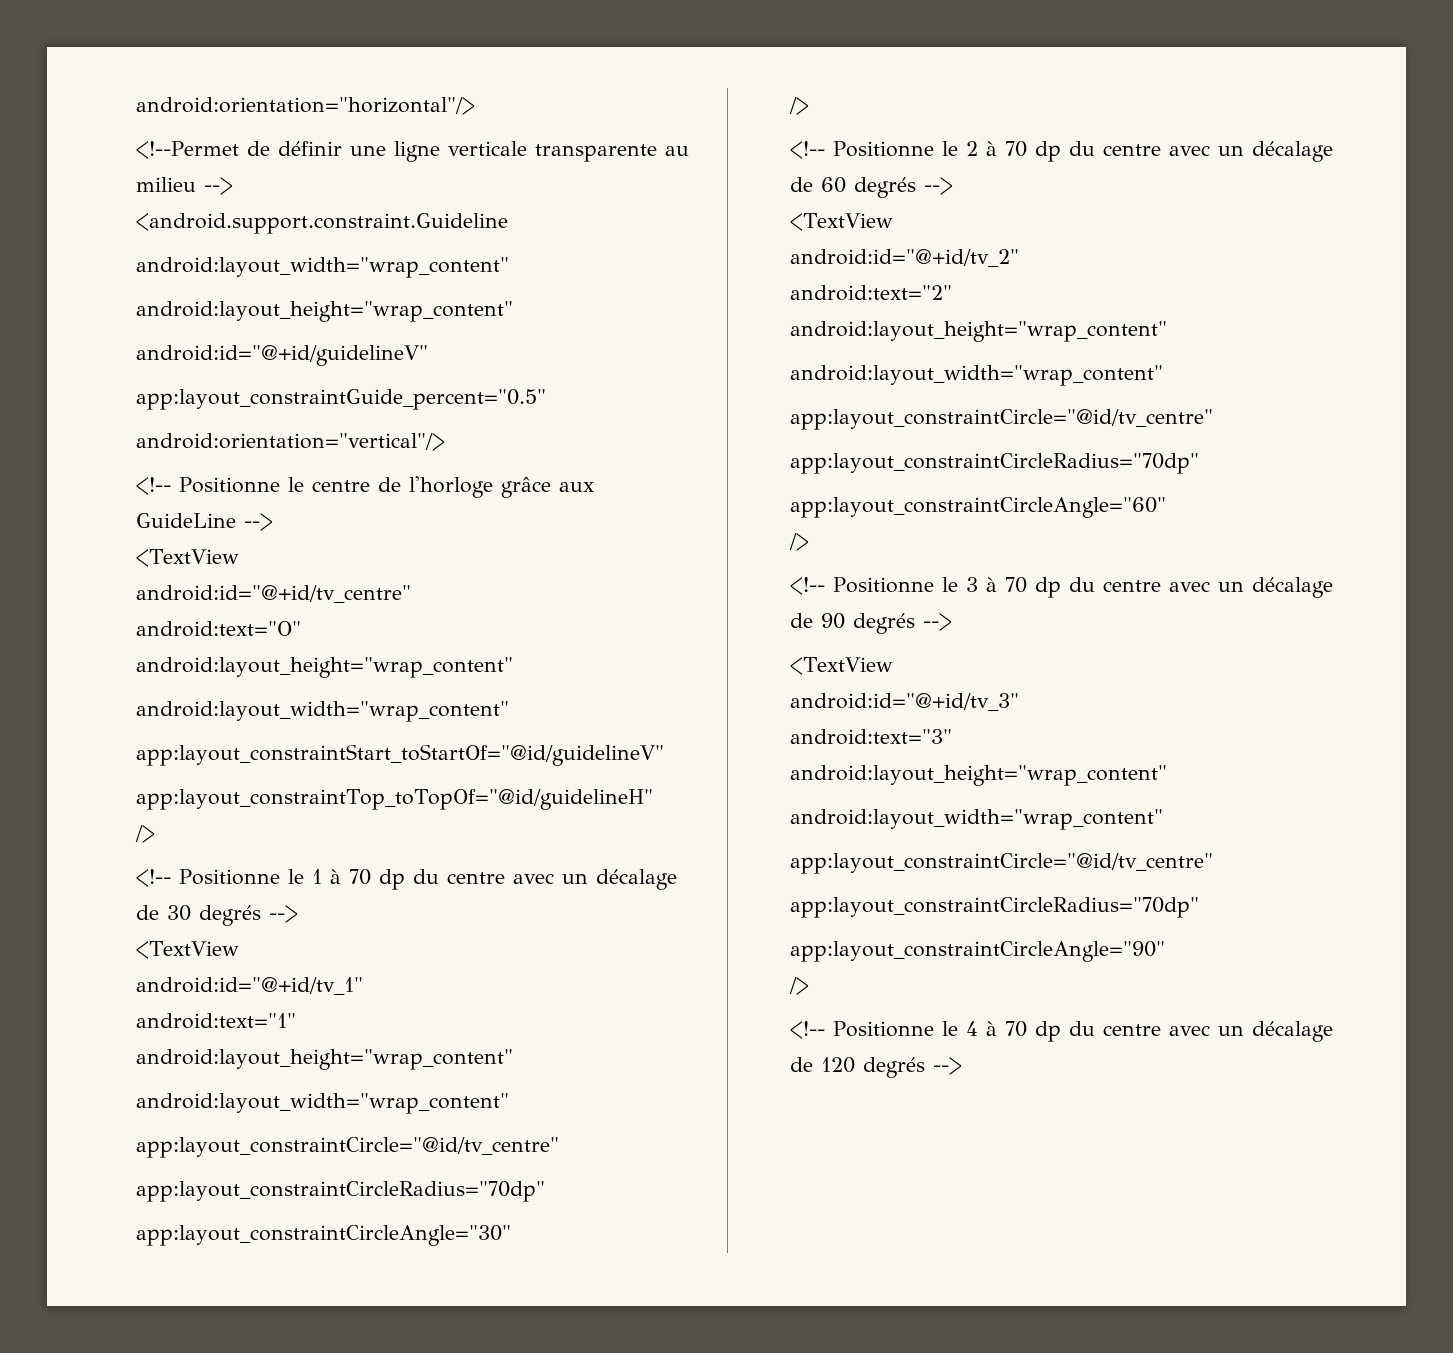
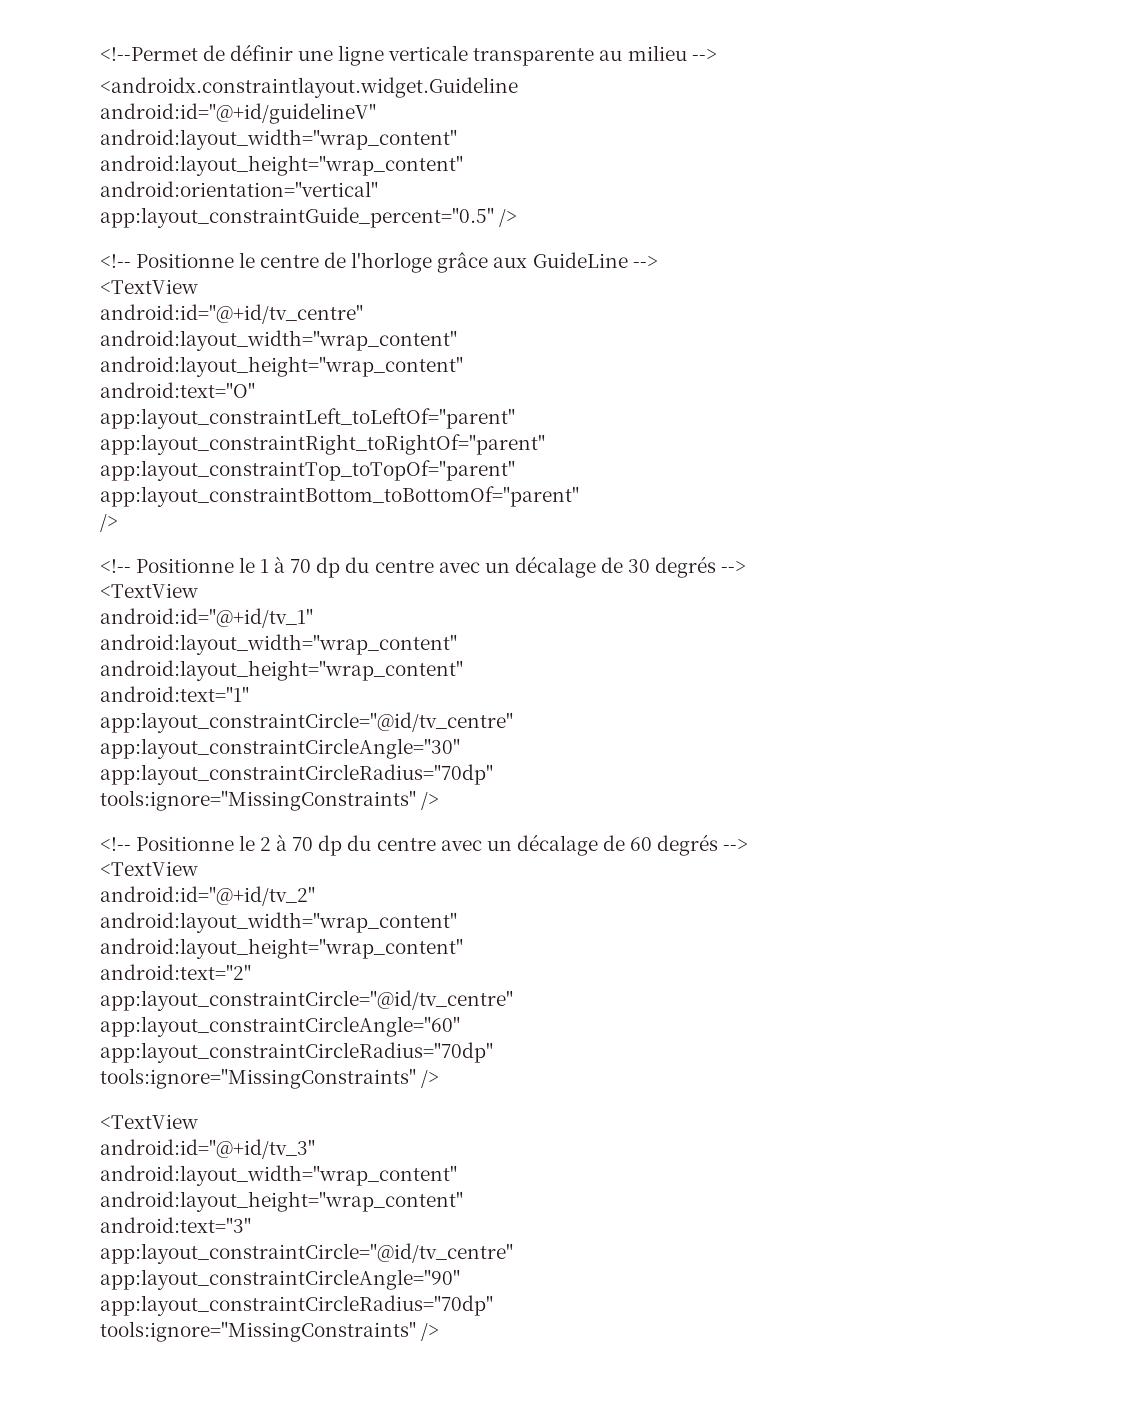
[135,97,475,115] android:orientation="horizontal"/> // -> (99, 54) none
[135,213,508,234] [135,257,509,278] [135,301,513,322] [135,345,428,366] <android.support.constraint.Guideline // android:layout_width="wrap_content" // android:layout_height="wrap_content" // android:id="@+id/guidelineV" -> [99,77,518,98] [99,103,376,124] [99,129,457,150] [99,155,463,176] [99,181,378,197] <androidx.constraintlayout.widget.Guideline // android:id="@+id/guidelineV" // android:layout_width="wrap_content" // android:layout_height="wrap_content" // android:orientation="vertical"
[135,433,445,451] // android:orientation="vertical"/> -> [498,209,517,227] />
[135,621,301,637] [135,657,513,678] [135,701,509,722] [135,744,664,766] [135,789,653,810] android:text="O" // android:layout_height="wrap_content" // android:layout_width="wrap_content" // app:layout_constraintStart_toStartOf="@id/guidelineV" // app:layout_constraintTop_toTopOf="@id/guidelineH" -> [99,330,457,351] [99,356,463,377] [99,382,255,398] [99,408,515,429] [99,434,545,455] [99,460,515,481] [99,486,579,507] android:layout_width="wrap_content" // android:layout_height="wrap_content" // android:text="O" // app:layout_constraintLeft_toLeftOf="parent" // app:layout_constraintRight_toRightOf="parent" // app:layout_constraintTop_toTopOf="parent" // app:layout_constraintBottom_toBottomOf="parent"
[135,1013,296,1029] [135,1049,513,1070] [135,1093,509,1114] [135,1137,559,1158] [135,1181,545,1202] [135,1225,511,1246] android:text="1" // android:layout_height="wrap_content" // android:layout_width="wrap_content" // app:layout_constraintCircle="@id/tv_centre" // app:layout_constraintCircleRadius="70dp" // app:layout_constraintCircleAngle="30" // -> [99,634,457,655] [99,660,463,681] [99,686,249,702] [99,712,513,733] [99,738,460,759] [99,764,493,785] [99,790,416,811] android:layout_width="wrap_content" // android:layout_height="wrap_content" // android:text="1" // app:layout_constraintCircle="@id/tv_centre" // app:layout_constraintCircleAngle="30" // app:layout_constraintCircleRadius="70dp" // tools:ignore="MissingConstraints"
[789,285,952,301] [789,321,1167,342] [789,365,1163,386] [789,409,1213,430] [789,453,1199,474] [789,497,1166,518] [788,533,809,551] [789,577,1333,598] [789,613,952,634] android:text="2" // android:layout_height="wrap_content" // android:layout_width="wrap_content" // app:layout_constraintCircle="@id/tv_centre" // app:layout_constraintCircleRadius="70dp" // app:layout_constraintCircleAngle="60" // /> // <!-- Positionne le 3 à 70 dp du centre avec un décalage de 90 degrés --> -> [99,912,457,933] [99,938,463,959] [99,964,251,980] [99,990,513,1011] [99,1016,460,1037] [99,1042,493,1063] [99,1068,439,1089] android:layout_width="wrap_content" // android:layout_height="wrap_content" // android:text="2" // app:layout_constraintCircle="@id/tv_centre" // app:layout_constraintCircleAngle="60" // app:layout_constraintCircleRadius="70dp" // tools:ignore="MissingConstraints" />
[789,729,952,745] [789,765,1167,786] [789,809,1163,830] [789,853,1213,874] [789,897,1199,918] [789,941,1165,962] [788,977,809,995] [789,1021,1333,1042] [789,1057,962,1078] android:text="3" // android:layout_height="wrap_content" // android:layout_width="wrap_content" // app:layout_constraintCircle="@id/tv_centre" // app:layout_constraintCircleRadius="70dp" // app:layout_constraintCircleAngle="90" // /> // <!-- Positionne le 4 à 70 dp du centre avec un décalage de 120 degrés --> -> [99,1165,457,1186] [99,1191,463,1212] [99,1217,251,1233] [99,1243,513,1264] [99,1269,460,1290] [99,1295,493,1316] [99,1321,439,1342] android:layout_width="wrap_content" // android:layout_height="wrap_content" // android:text="3" // app:layout_constraintCircle="@id/tv_centre" // app:layout_constraintCircleAngle="90" // app:layout_constraintCircleRadius="70dp" // tools:ignore="MissingConstraints" />

